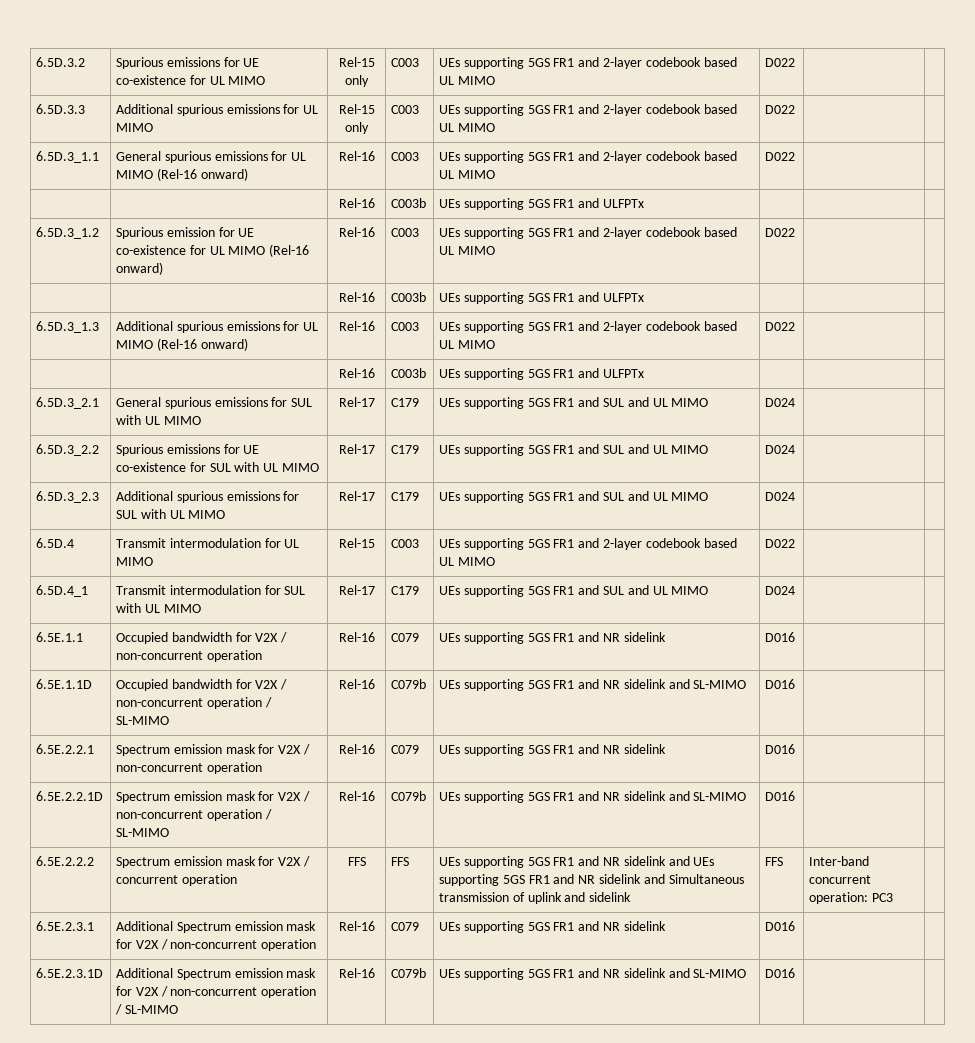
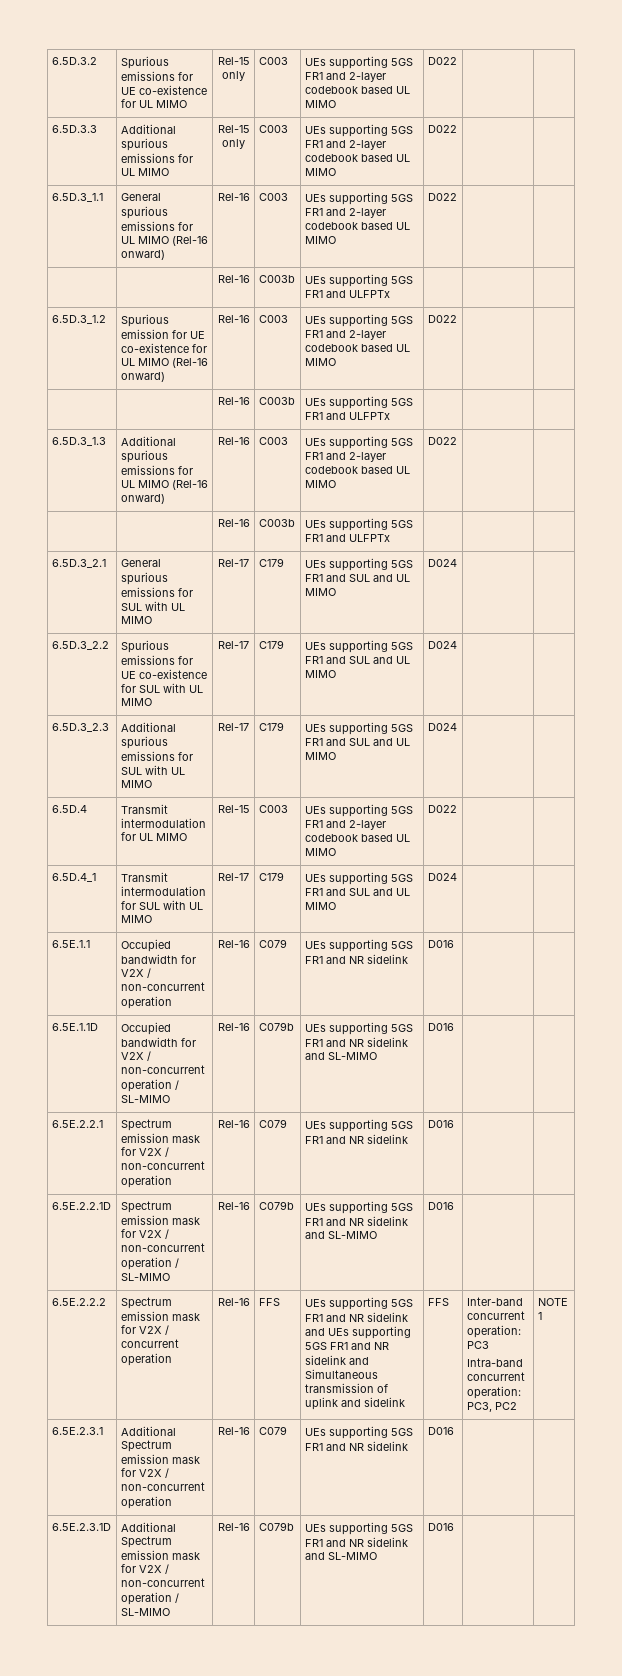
[347,857,366,866] FFS -> [217,1298,250,1306] Rel-16
(893, 897) | -> [466,1358,523,1367] [466,1372,525,1381] [466,1386,521,1399] [466,1402,517,1412] [537,1298,568,1306] [537,1312,542,1320] // Intra-band concurrent operation: PC3, PC2 | NOTE 1

